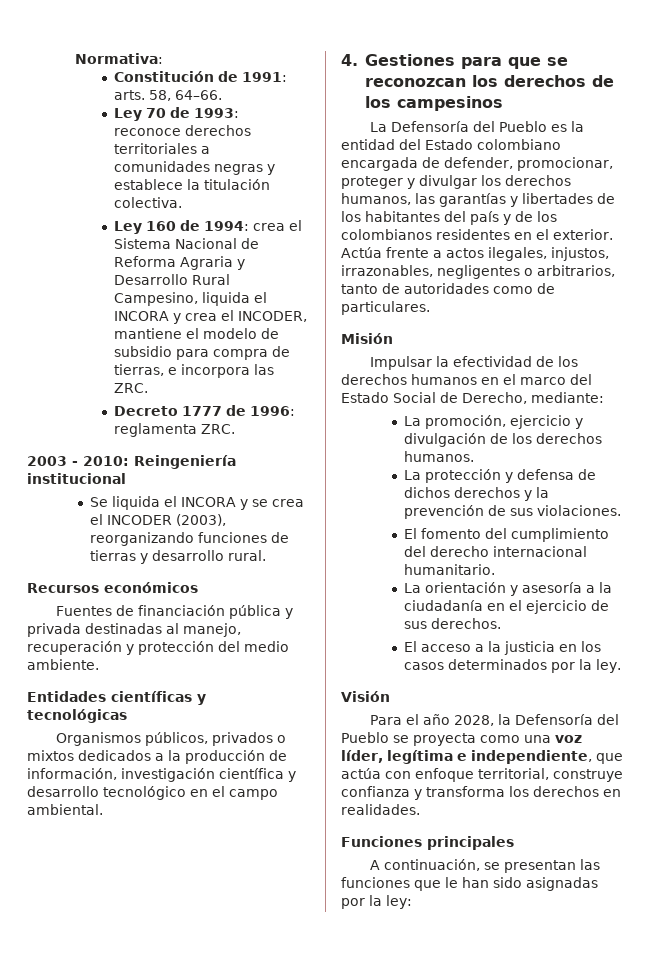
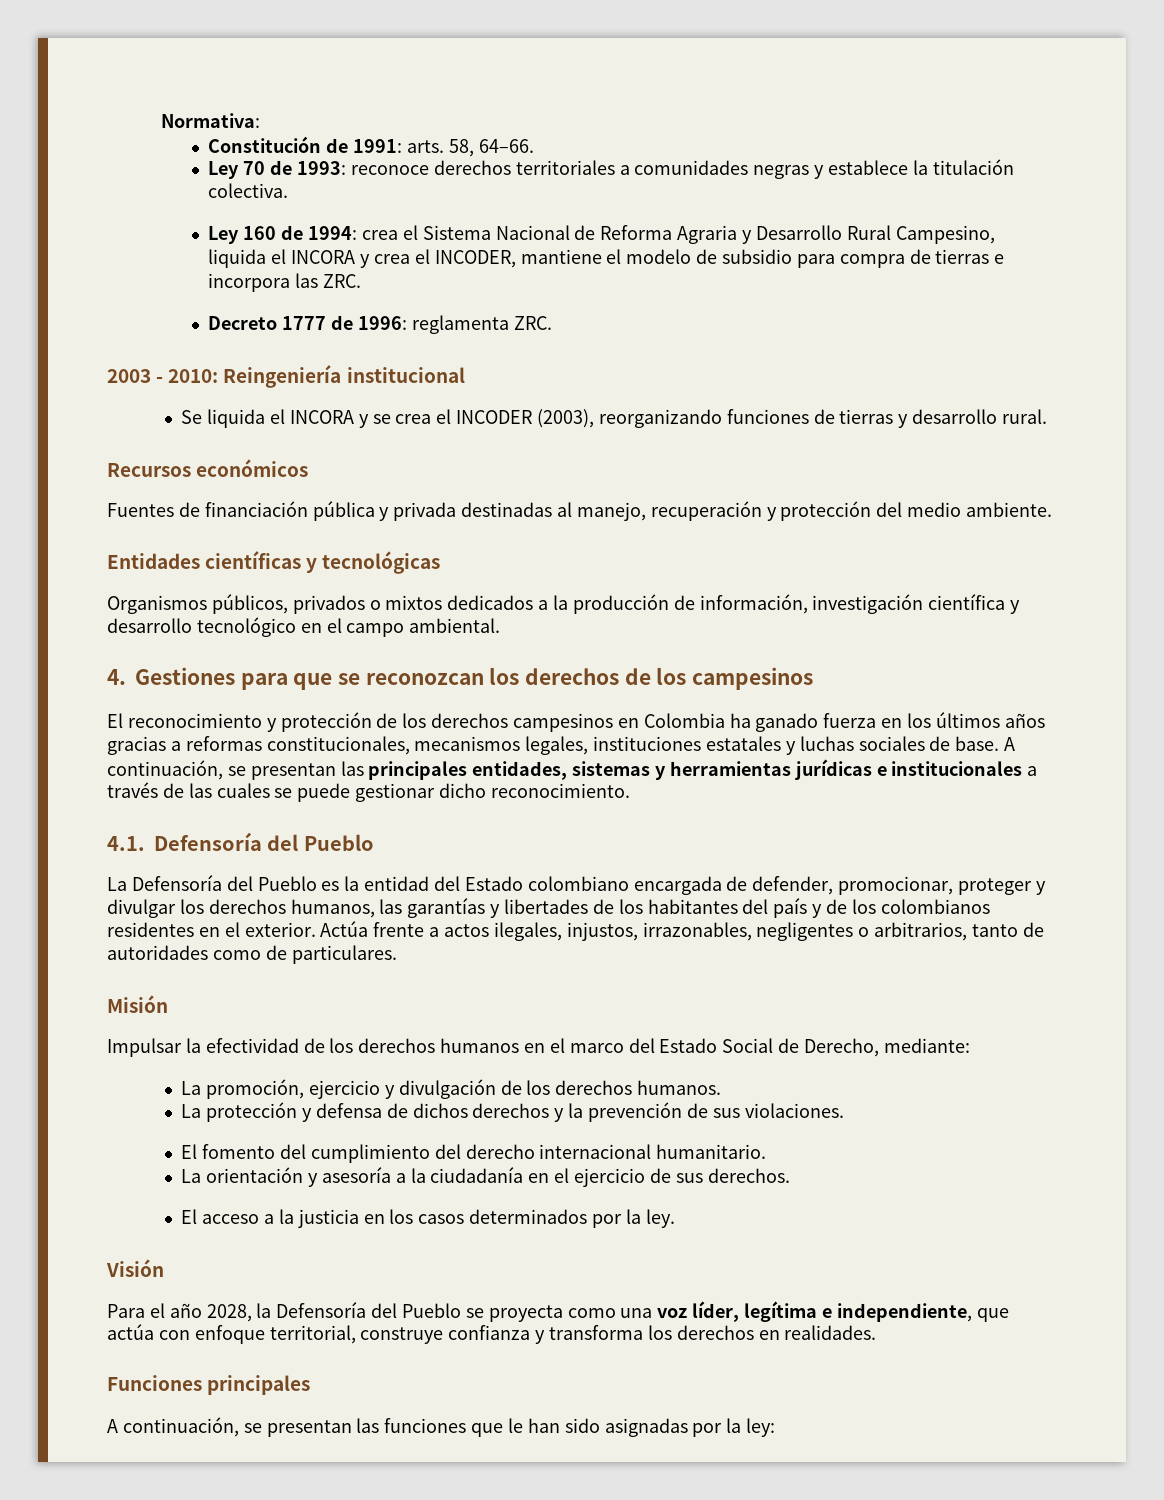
[114,364,165,376] tierras, -> [935,249,990,264] tierras
(504, 103) none -> [107,712,1045,732] [107,736,1016,755] [107,759,1038,780] [107,782,630,802] [107,832,374,851] // El reconocimiento y protección de los derechos campesinos en Colombia ha ganado fuerza en los últimos años gracias a reformas constitucionales, mecanismos legales, instituciones estatales y luchas sociales de base. A continuación, se presentan las principales entidades, sistemas y herramientas jurídicas e institucionales a través de las cuales se puede gestionar dicho reconocimiento. // 4.1. Defensoría del Pueblo

